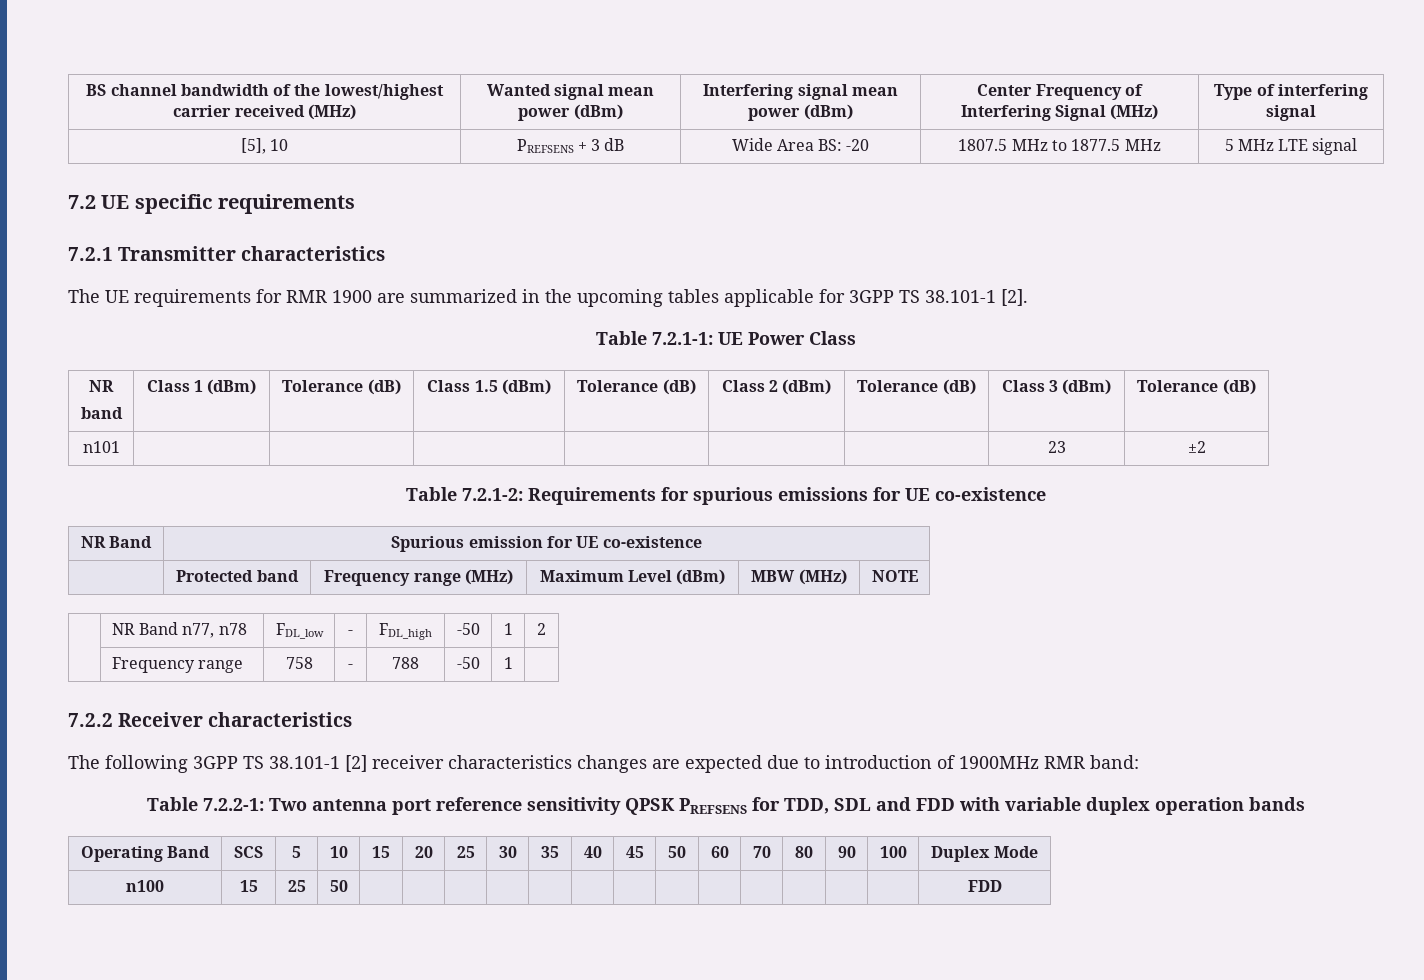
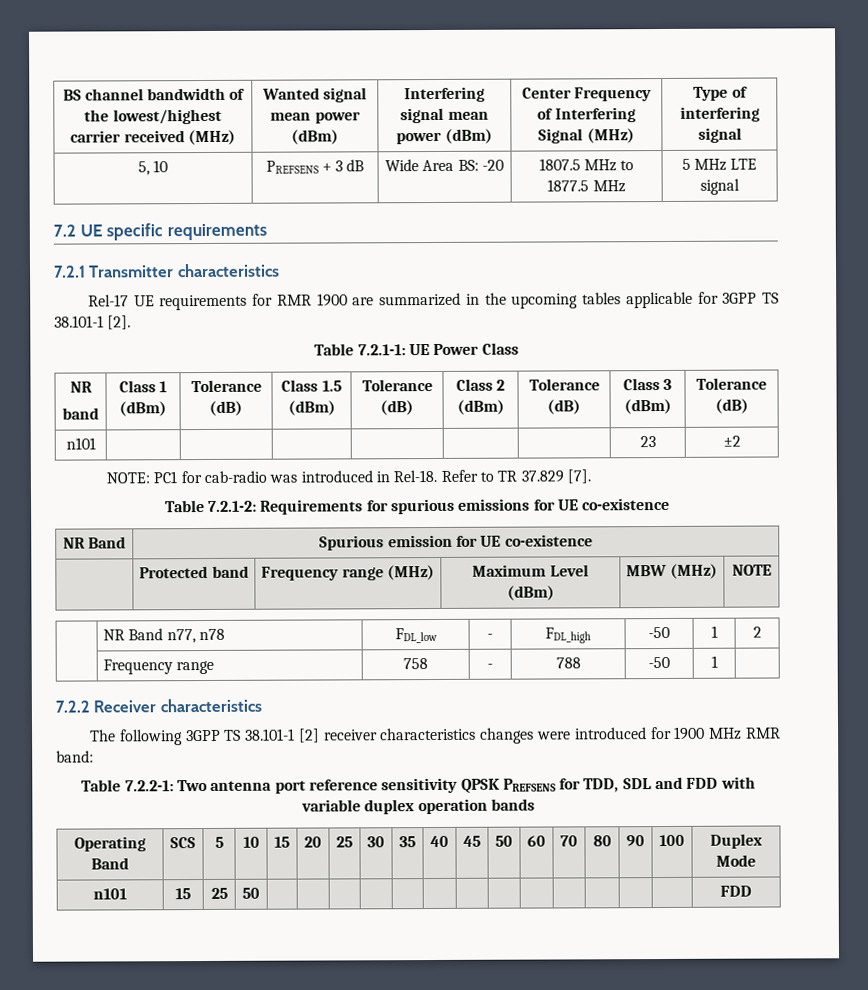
[240,138,266,154] [5], -> [137,161,150,176] 5,
[68,289,100,303] The -> [87,294,129,307] Rel-17
(1206, 447) none -> [106,469,591,484] // NOTE: PC1 for cab-radio was introduced in Rel-18. Refer to TR 37.829 [7].
[652,755,1039,773] are expected due to introduction of 1900MHz -> [537,726,743,740] were introduced for 1900 MHz
[126,880,164,892] n100 -> [93,888,127,900] n101

